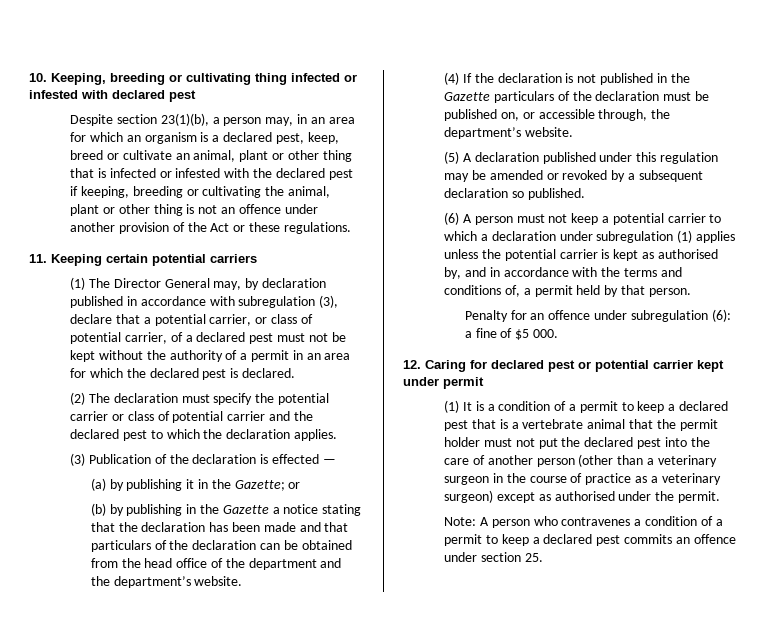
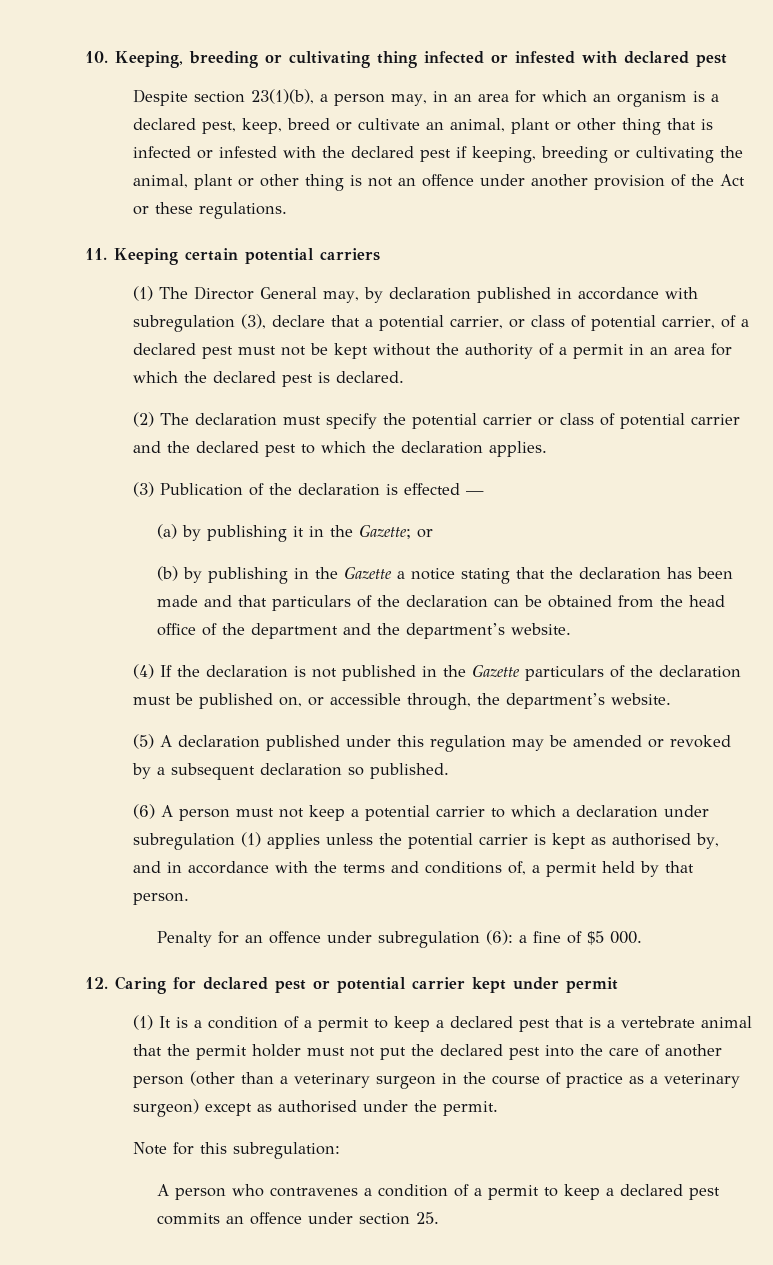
[444,517,477,526] Note: -> [132,1142,340,1159] Note for this subregulation: //

